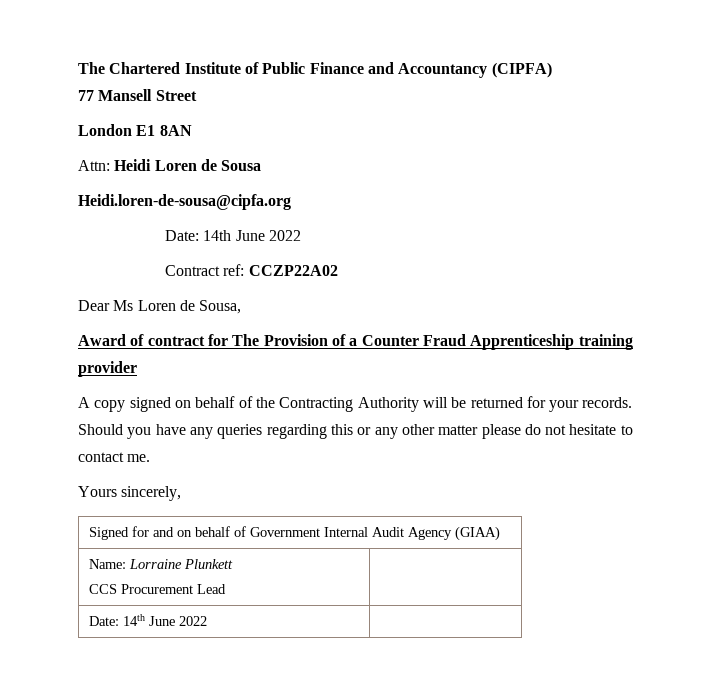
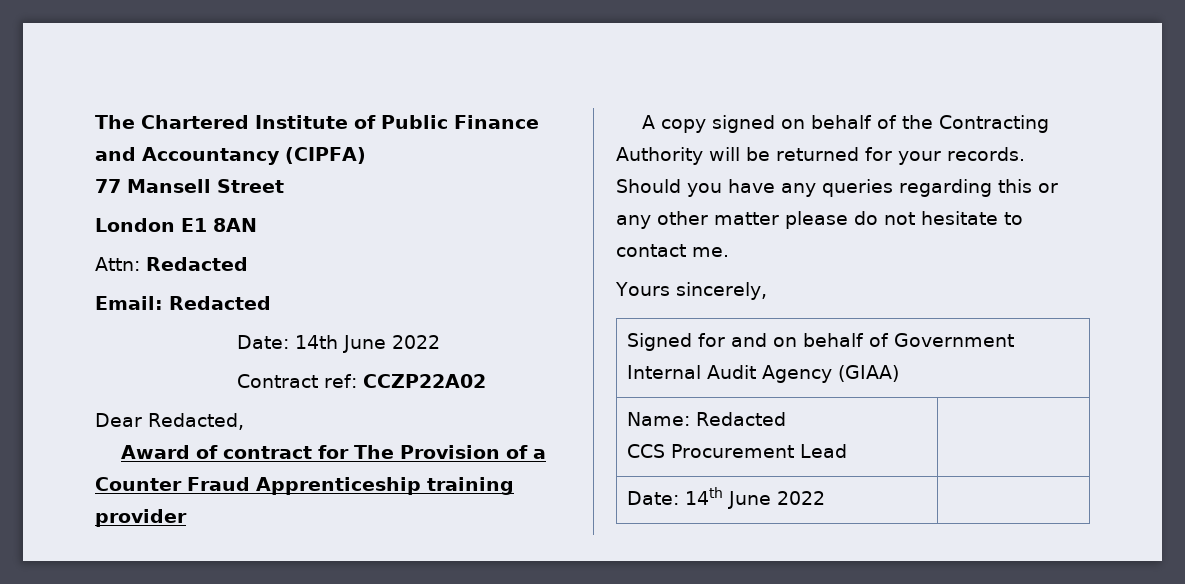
[114,159,262,171] [78,194,291,210] Heidi Loren de Sousa // Heidi.loren-de-sousa@cipfa.org -> [146,257,248,271] [95,296,271,310] Redacted // Email: Redacted
[113,300,242,314] Ms Loren de Sousa, -> [148,413,244,430] Redacted,
[128,559,233,569] Lorraine Plunkett -> [696,412,787,426] Redacted

